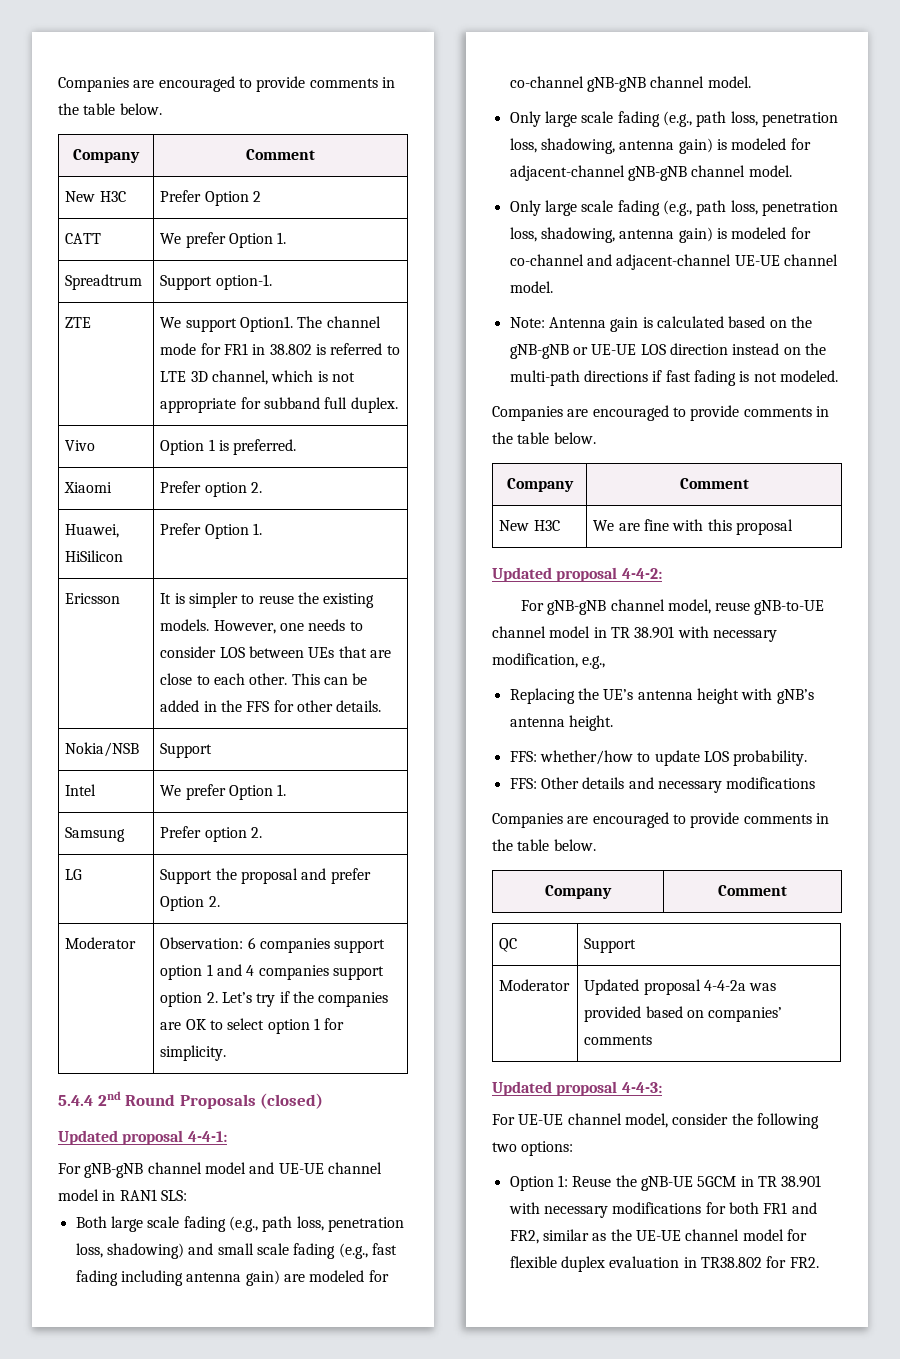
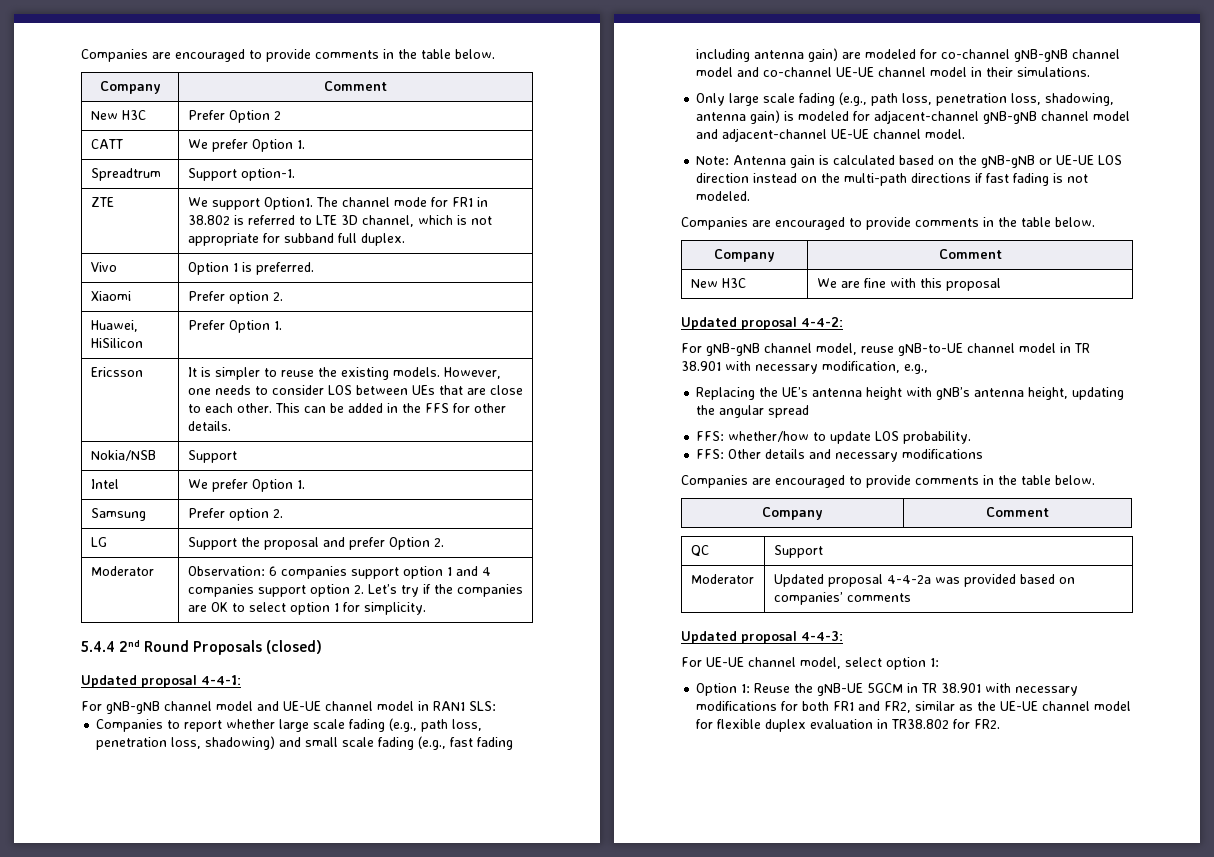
[75,1216,107,1228] Both -> [96,719,276,732] Companies to report whether
[707,76,751,88] model. -> [696,67,1091,77] model and co-channel UE-UE channel model in their simulations.
[748,165,792,177] [509,200,838,216] [509,227,811,243] [509,254,584,266] model. // Only large scale fading (e.g., path loss, penetration loss, shadowing, antenna gain) is modeled for co-channel -> [1093,111,1131,121] model
[568,715,613,731] height. -> [1028,387,1125,400] [696,405,810,418] height, updating the angular spread
[672,1113,819,1129] [492,1141,574,1156] consider the following two options: -> [845,657,939,670] select option 1:

